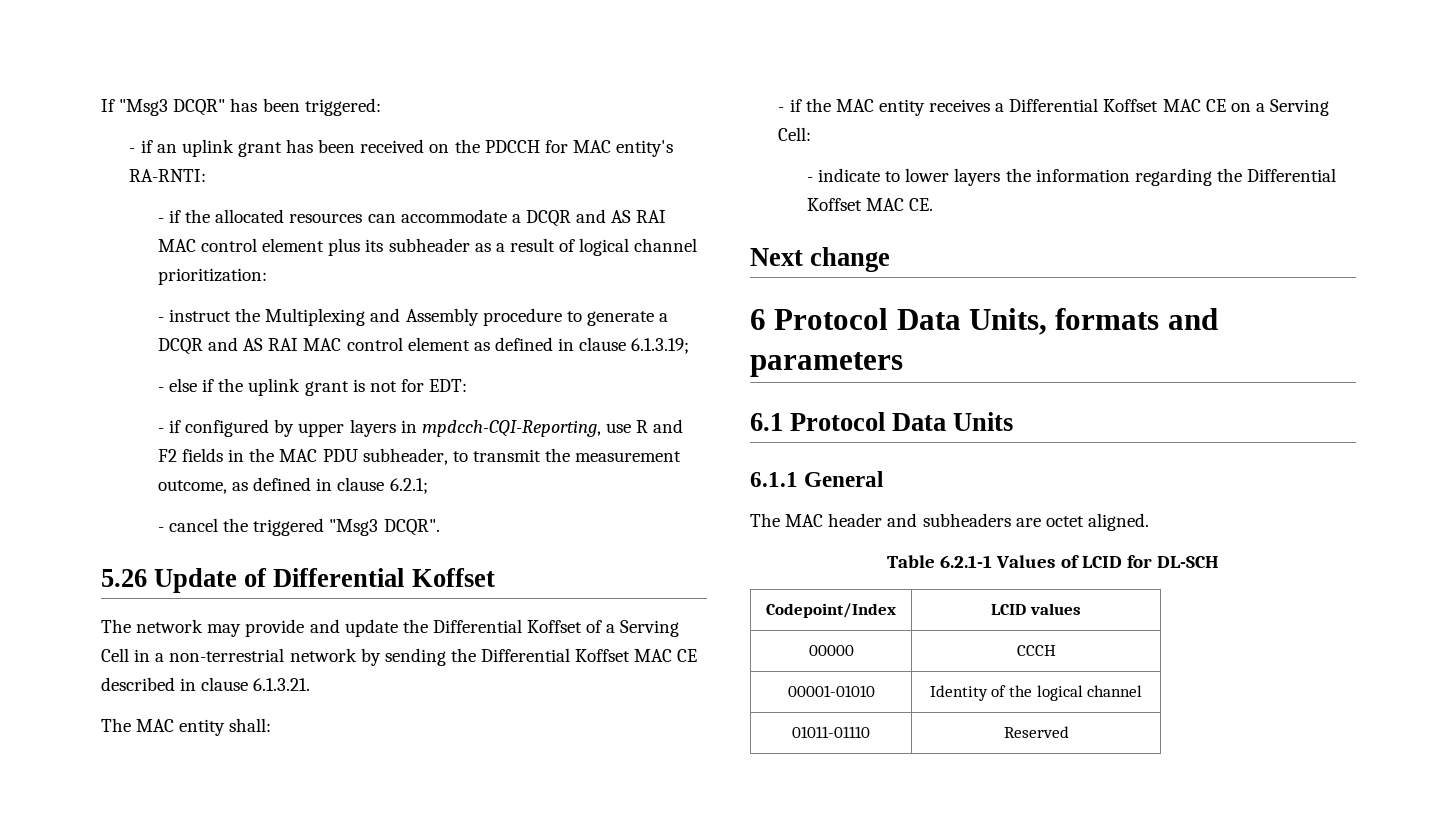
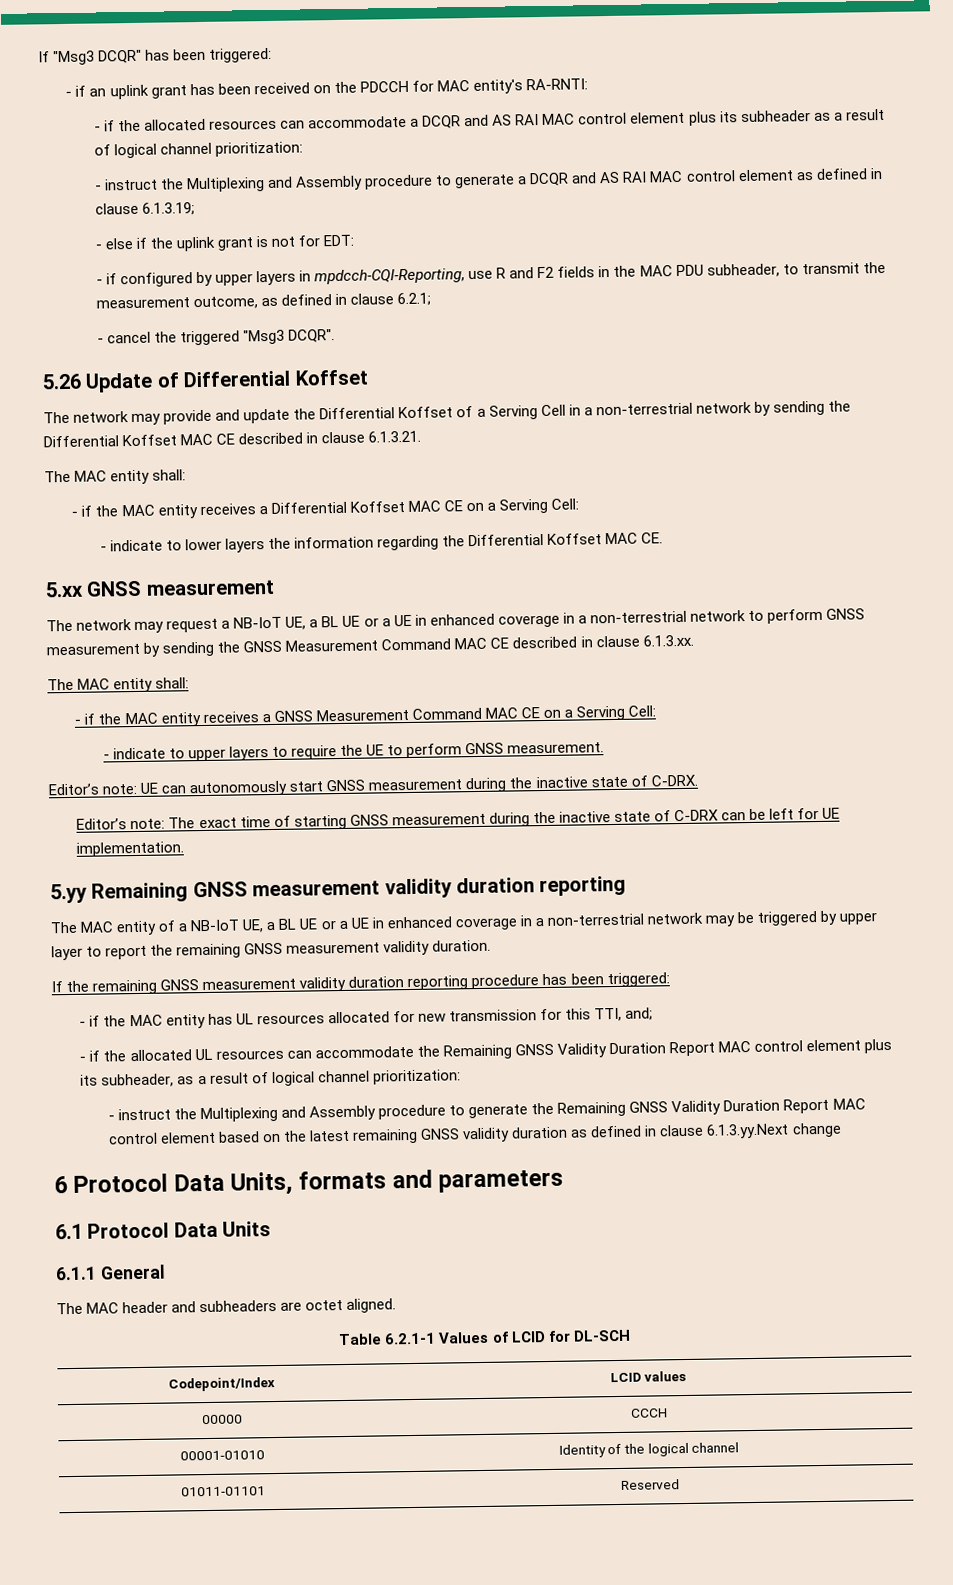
[750,248,803,266] Next -> [45,579,275,598] [46,608,866,633] [46,634,694,657] [47,677,190,693] [74,705,657,727] [102,742,605,762] [48,774,698,797] [76,807,841,830] [76,841,185,857] [50,875,627,904] [50,910,878,936] [51,939,492,961] [51,972,670,995] [79,1007,654,1029] [79,1038,893,1062] [80,1069,461,1088] [107,1098,866,1123] [107,1123,790,1145] 5.xx GNSS measurement // The network may request a NB-IoT UE, a BL UE or a UE in enhanced coverage in a non-terrestrial network to perform GNSS measurement by sending the GNSS Measurement Command MAC CE described in clause 6.1.3.xx. // The MAC entity shall: // - if the MAC entity receives a GNSS Measurement Command MAC CE on a Serving Cell: // - indicate to upper layers to require the UE to perform GNSS measurement. // Editor’s note: UE can autonomously start GNSS measurement during the inactive state of C-DRX. // Editor’s note: The exact time of starting GNSS measurement during the inactive state of C-DRX can be left for UE implementation. // 5.yy Remaining GNSS measurement validity duration reporting // The MAC entity of a NB-IoT UE, a BL UE or a UE in enhanced coverage in a non-terrestrial network may be triggered by upper layer to report the remaining GNSS measurement validity duration. // If the remaining GNSS measurement validity duration reporting procedure has been triggered: // - if the MAC entity has UL resources allocated for new transmission for this TTI, and; // - if the allocated UL resources can accommodate the Remaining GNSS Validity Duration Report MAC control element plus its subheader, as a result of logical channel prioritization: // - instruct the Multiplexing and Assembly procedure to generate the Remaining GNSS Validity Duration Report MAC control element based on the latest remaining GNSS validity duration as defined in clause 6.1.3.yy.Next
[792,726,870,738] 01011-01110 -> [181,1486,266,1497] 01011-01101

